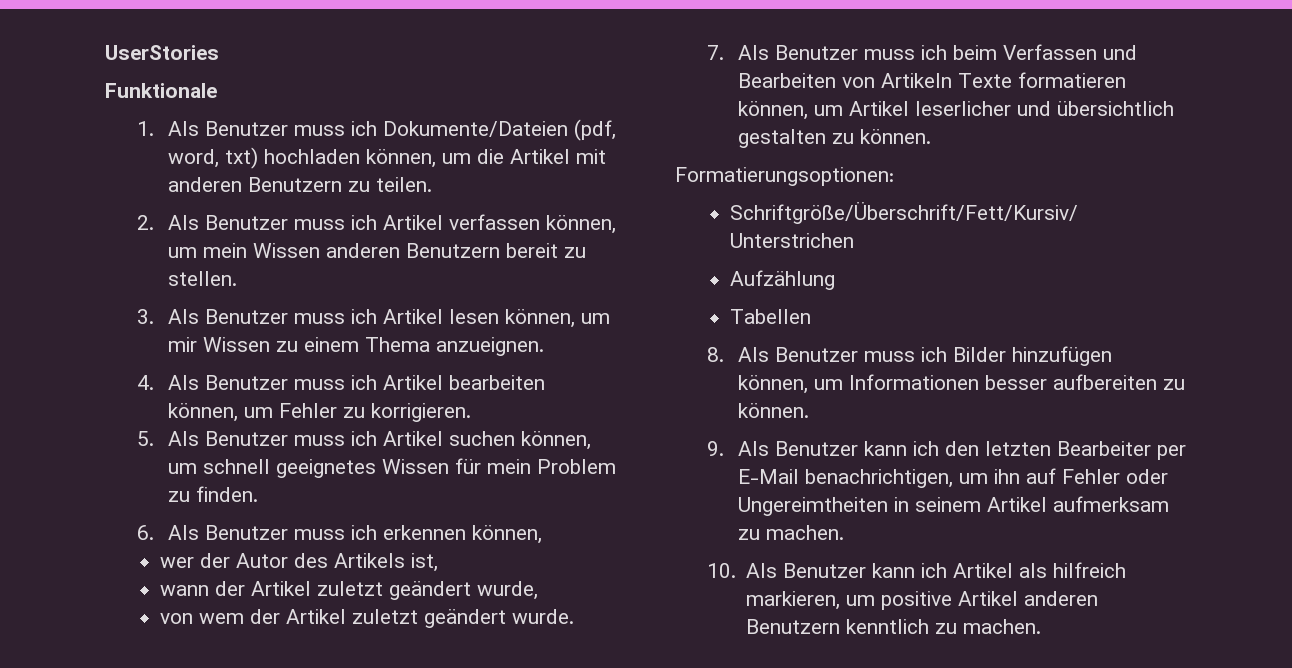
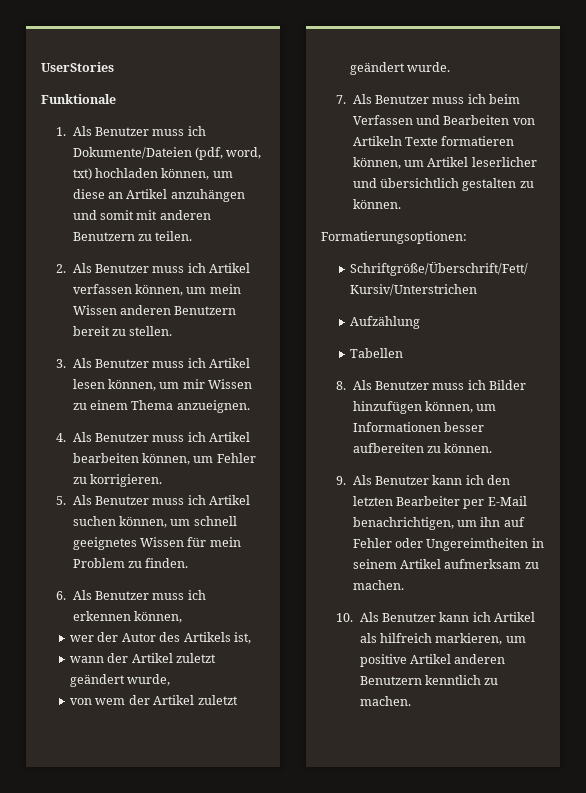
[477,149,571,164] die Artikel -> [72,189,245,202] [72,210,134,220] diese an Artikel anzuhängen und somit

